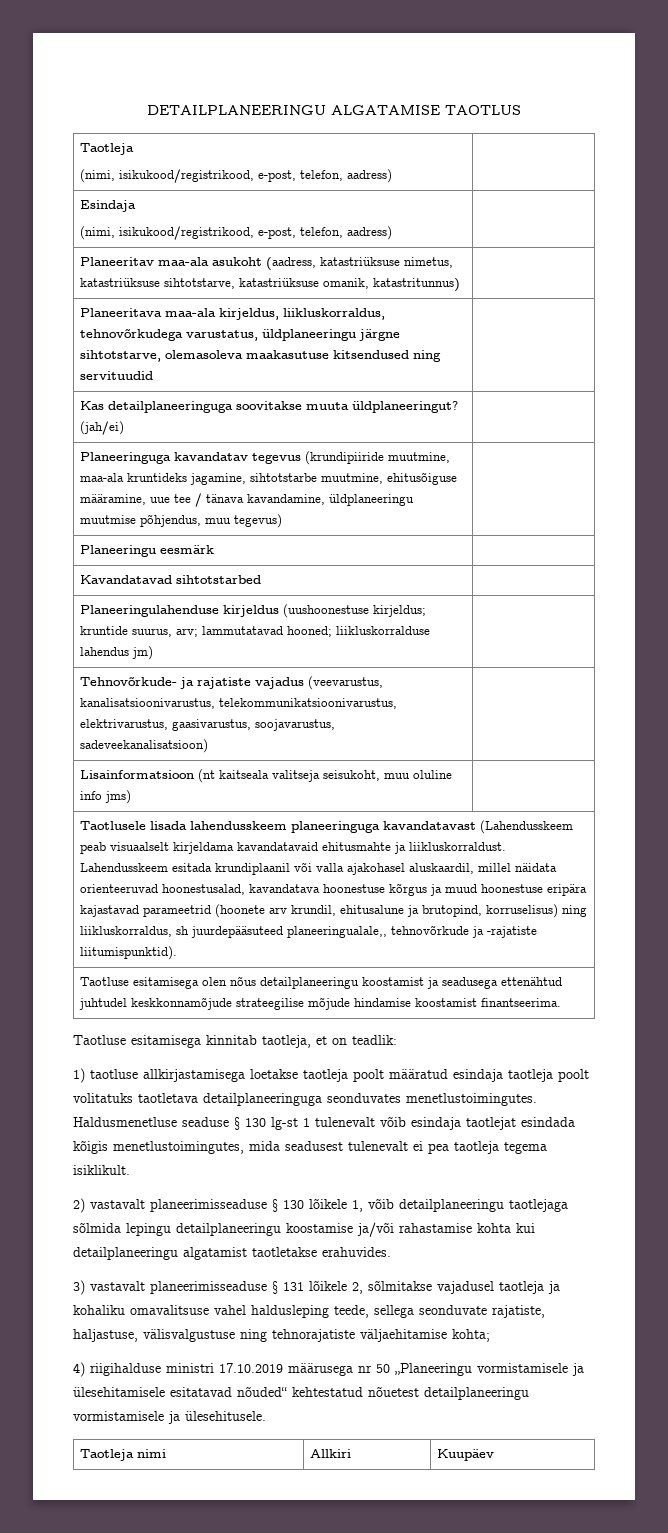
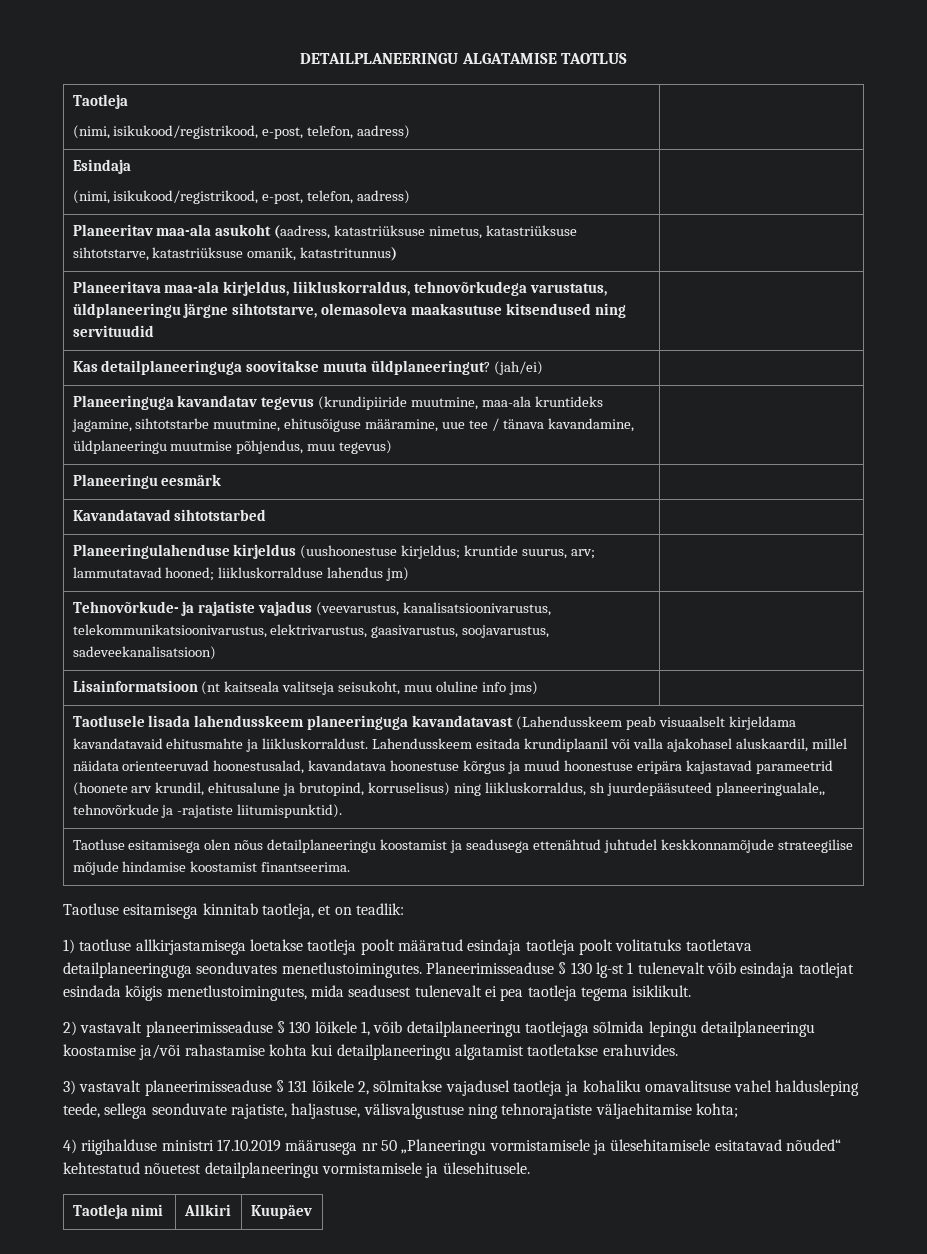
[73,1117,229,1127] Haldusmenetluse seaduse -> [425,962,554,974] Planeerimisseaduse

